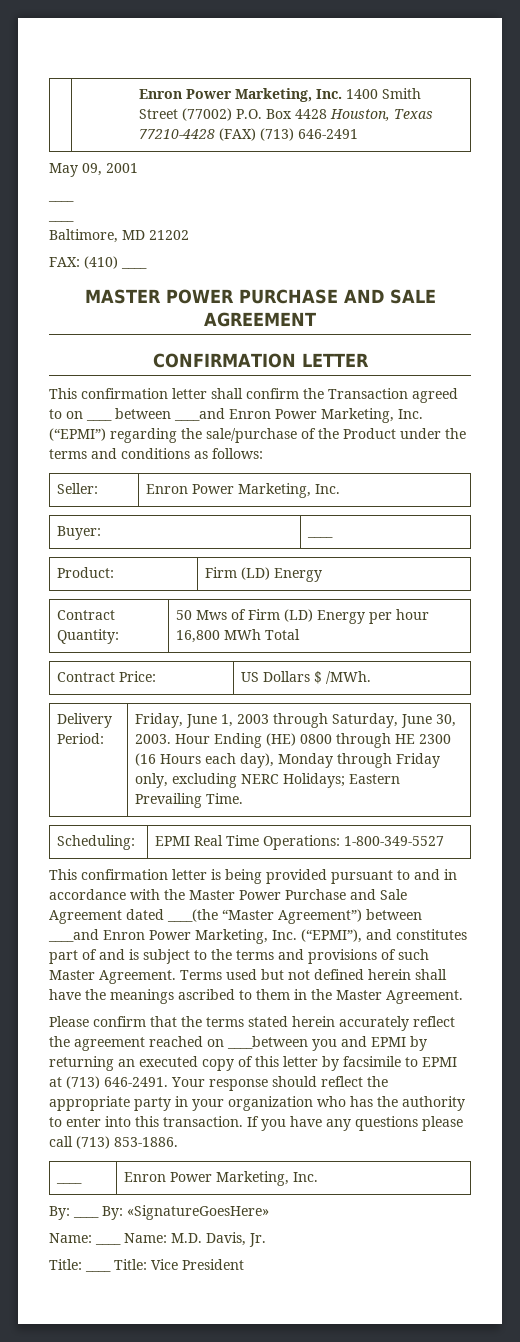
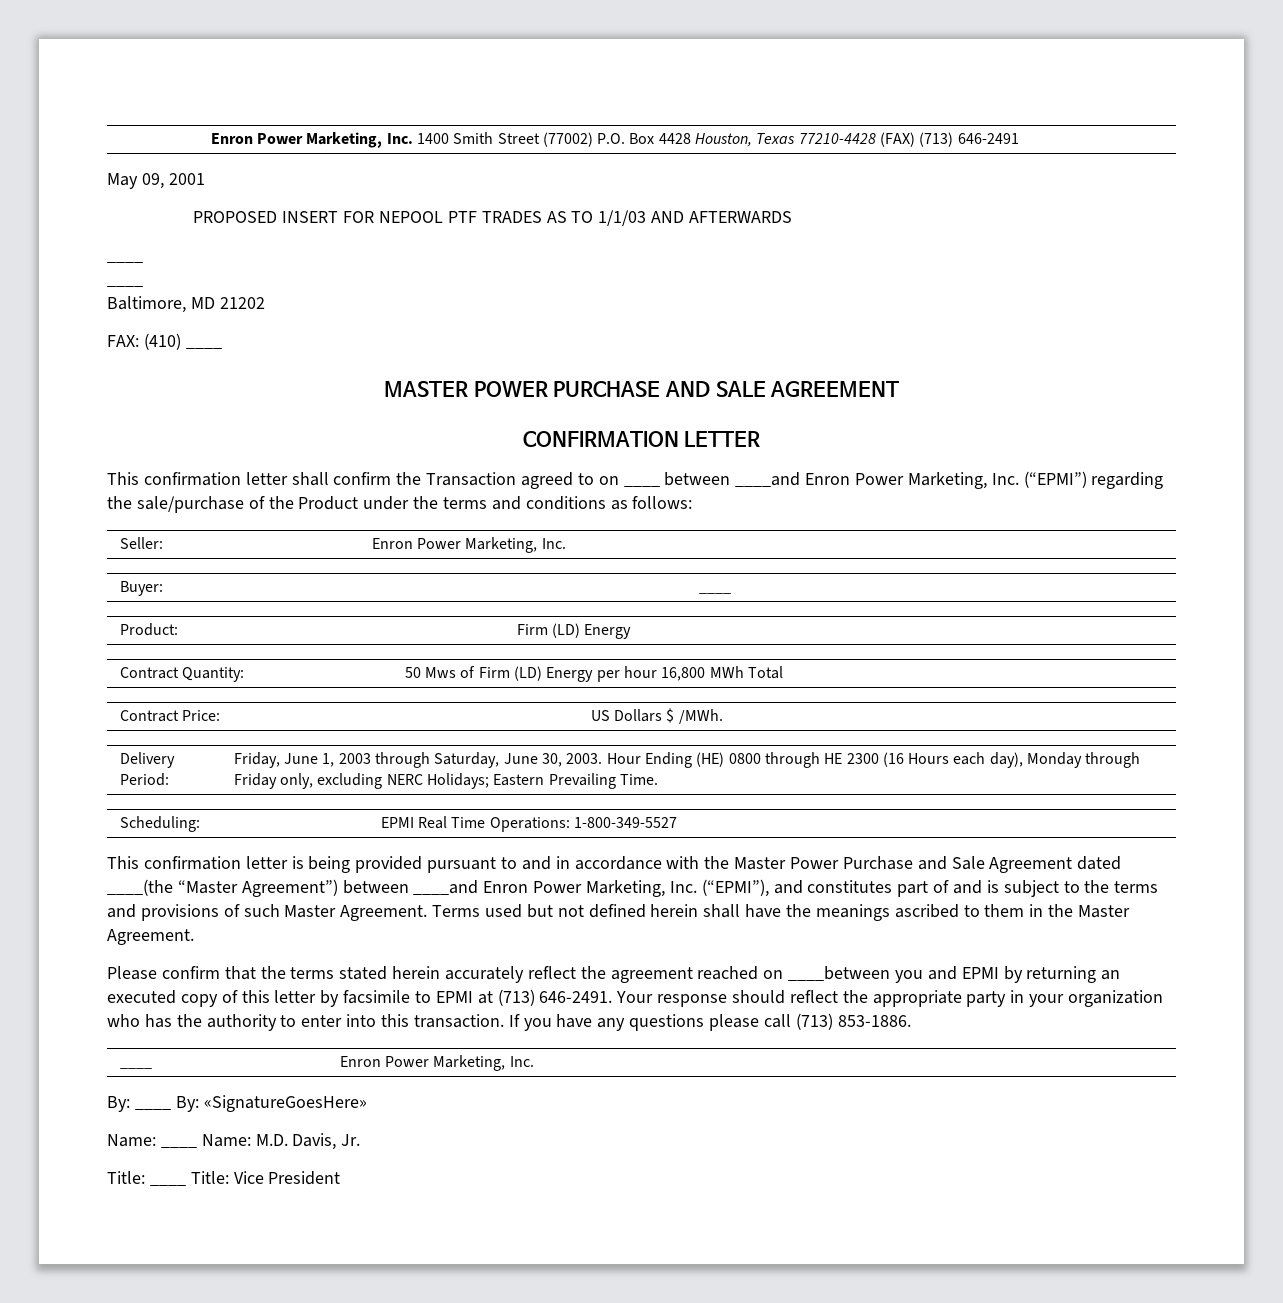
(138, 168) none -> [193,210,793,226] // PROPOSED INSERT FOR NEPOOL PTF TRADES AS TO 1/1/03 AND AFTERWARDS

